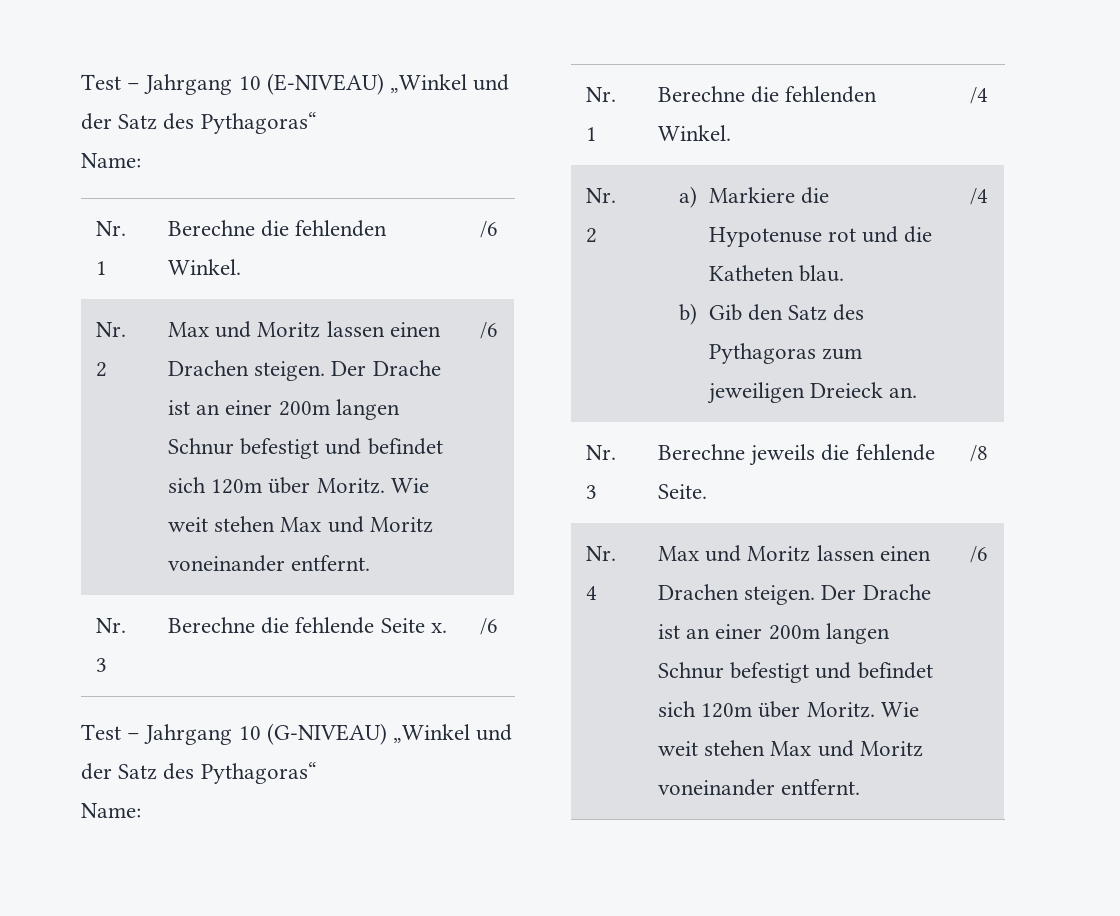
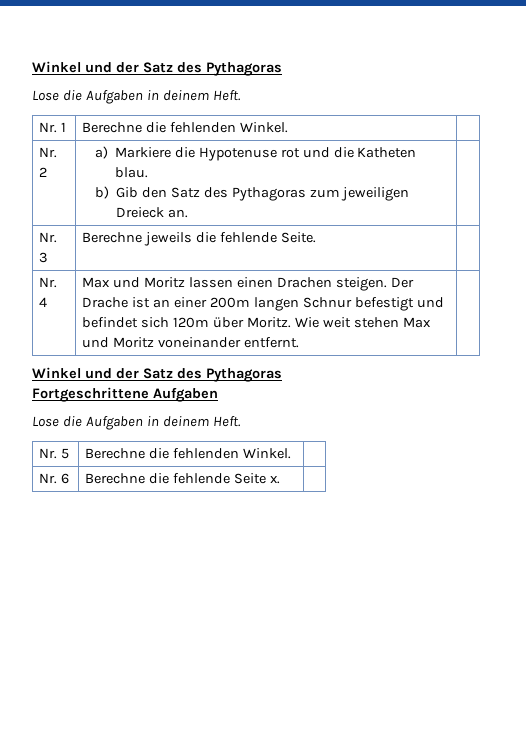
[81,73,510,95] [81,112,317,134] [81,153,141,168] [95,221,126,236] [95,261,107,275] [167,220,388,237] [167,259,241,275] [479,221,498,238] [95,322,126,337] [95,362,107,377] [167,321,441,338] [167,360,441,381] [167,399,400,420] [167,438,443,459] [167,477,429,494] [167,516,433,533] [167,555,371,572] [479,322,498,339] [95,618,126,633] [95,658,107,672] [167,617,447,634] [479,618,498,635] [81,723,513,745] [81,762,317,784] [81,803,141,818] [585,87,616,102] [585,127,597,141] [657,86,878,103] [657,125,731,141] [969,87,988,104] Test – Jahrgang 10 (E-NIVEAU) „Winkel und der Satz des Pythagoras“ // Name: // Nr. 1 | Berechne die fehlenden Winkel. | /6 // Nr. 2 | Max und Moritz lassen einen Drachen steigen. Der Drache ist an einer 200m langen Schnur befestigt und befindet sich 120m über Moritz. Wie weit stehen Max und Moritz voneinander entfernt. | /6 // Nr. 3 | Berechne die fehlende Seite x. | /6 // Test – Jahrgang 10 (G-NIVEAU) „Winkel und der Satz des Pythagoras“ // Name: // Nr. 1 | Berechne die fehlenden Winkel. | /4 -> [32,61,282,76] [32,90,241,104] [39,122,67,133] [82,122,289,133] Winkel und der Satz des Pythagoras // Lose die Aufgaben in deinem Heft. // Nr. 1 | Berechne die fehlenden Winkel. |
[969,188,988,205] /4 -> (188, 213) none
[969,445,988,462] /8 -> (317, 237) none
[969,546,988,563] /6 -> [32,367,282,382] [32,387,218,402] [32,416,241,430] [39,448,70,459] [85,448,292,459] [39,473,70,484] [85,473,281,484] // Winkel und der Satz des Pythagoras // Fortgeschrittene Aufgaben // Lose die Aufgaben in deinem Heft. // Nr. 5 | Berechne die fehlenden Winkel. | // Nr. 6 | Berechne die fehlende Seite x. |

